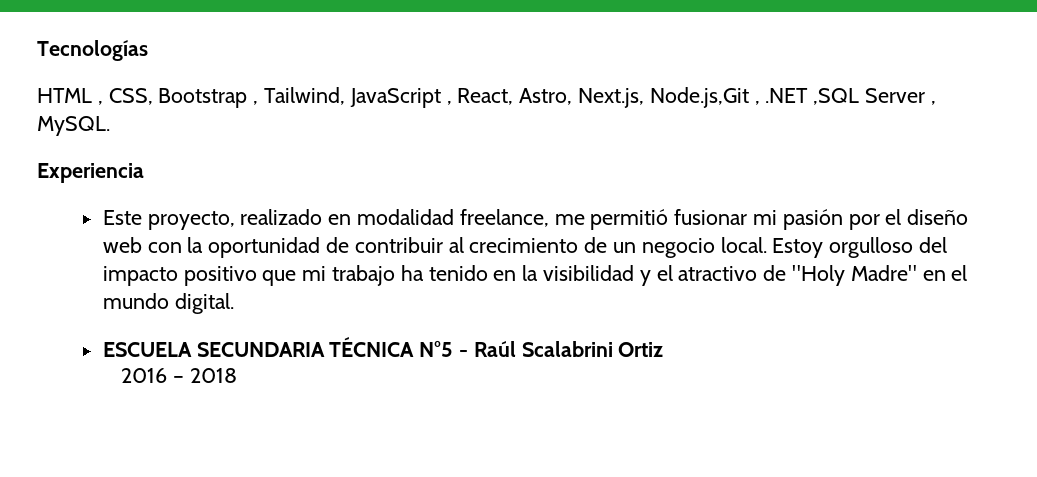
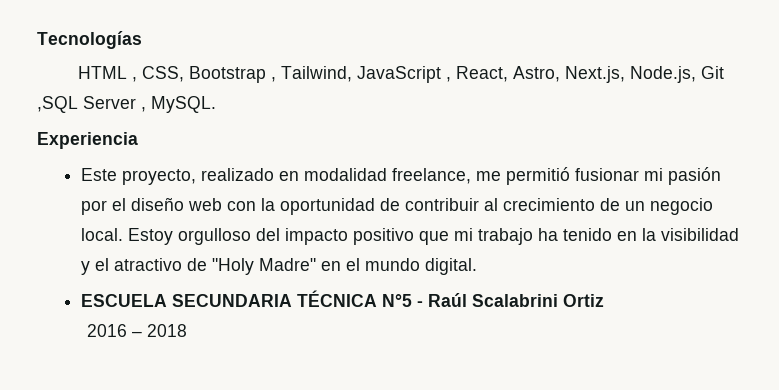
[649,87,809,108] Node.js,Git , .NET -> [630,66,725,83] Node.js, Git

